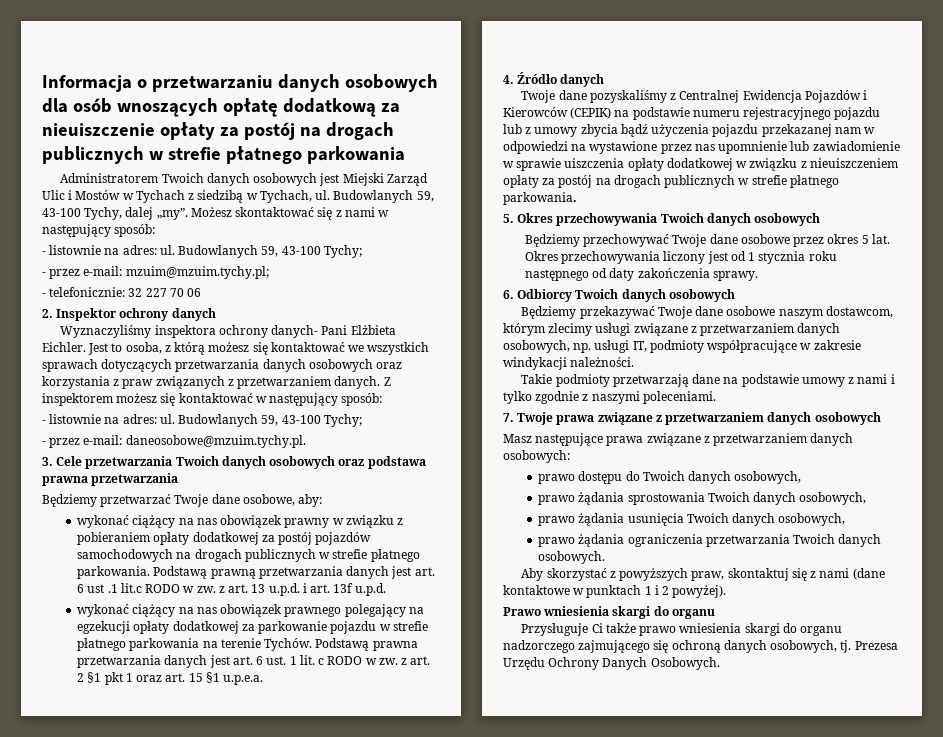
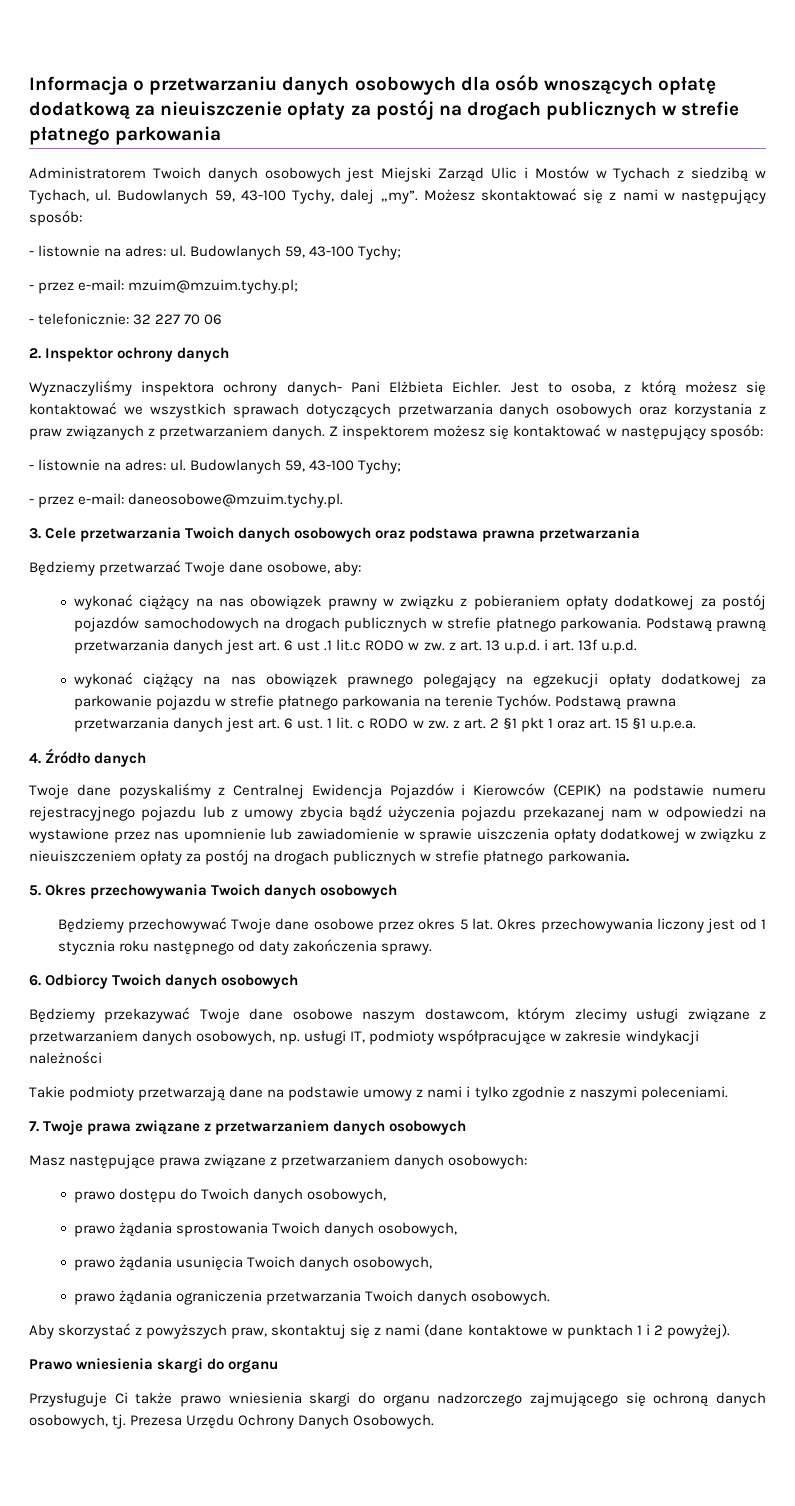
[570,357,635,367] należności. -> [29,1051,102,1064] należności

